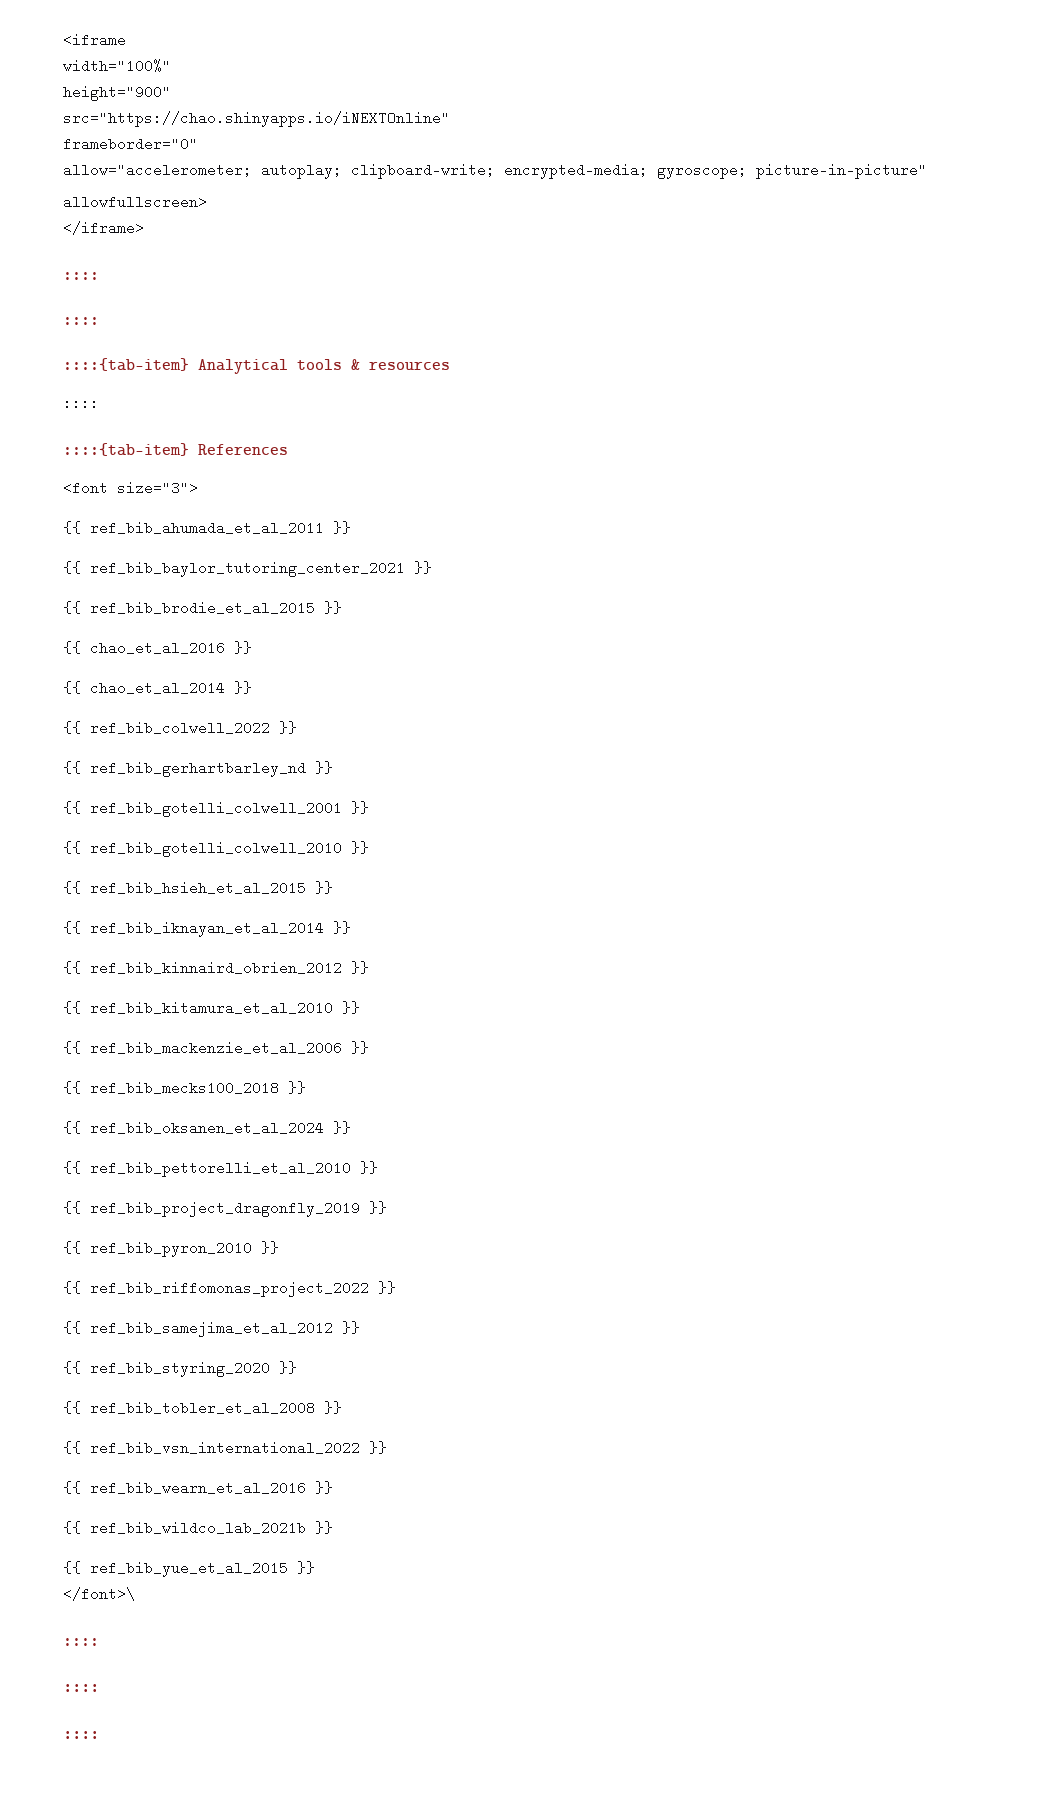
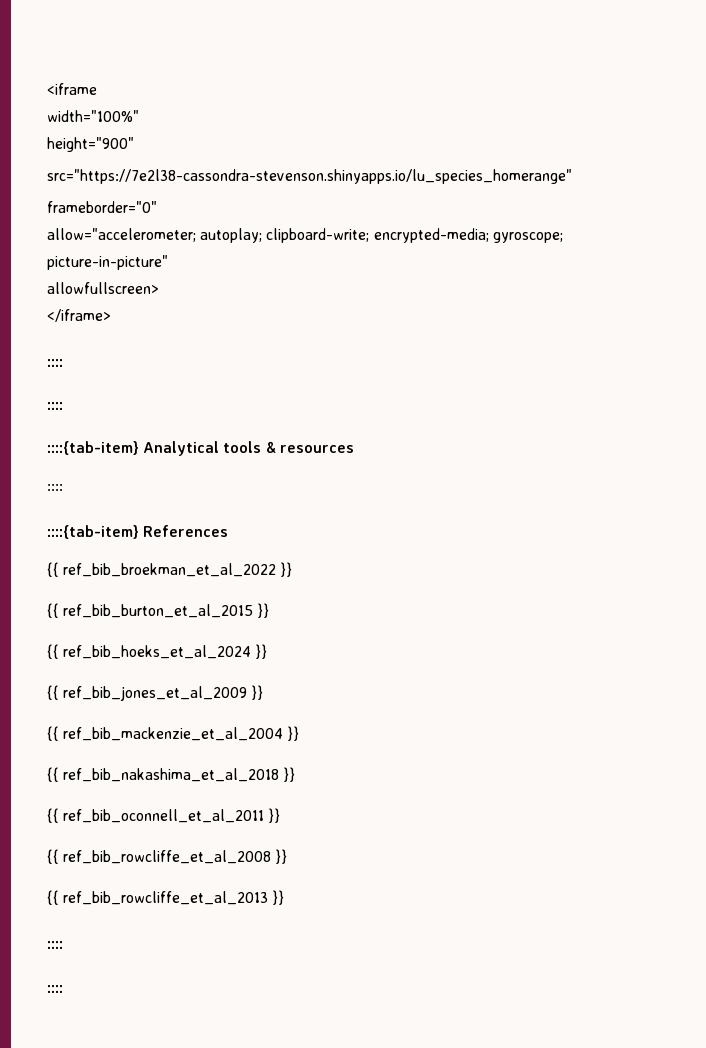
[63,111,450,127] src="https://chao.shinyapps.io/iNEXTOnline" -> [47,169,572,184] src="https://7e2l38-cassondra-stevenson.shinyapps.io/lu_species_homerange"
[63,481,198,495] [63,521,351,535] [63,561,432,577] [63,601,342,615] [63,641,252,655] [63,681,252,695] [63,721,297,735] [63,761,333,777] [63,801,369,817] [63,841,369,857] [63,881,333,895] [63,921,351,937] [63,961,369,975] [63,1001,360,1015] [63,1041,369,1055] [63,1081,306,1095] [63,1121,351,1135] [63,1161,378,1177] [63,1201,387,1217] [63,1241,279,1257] [63,1281,396,1297] [63,1321,360,1337] [63,1361,297,1377] [63,1401,342,1415] [63,1441,387,1455] [63,1481,333,1495] [63,1521,333,1535] [63,1561,315,1577] [63,1587,135,1601] [63,1638,99,1646] [63,1684,99,1692] [63,1731,99,1739] // <font size="3"> // {{ ref_bib_ahumada_et_al_2011 }} // {{ ref_bib_baylor_tutoring_center_2021 }} // {{ ref_bib_brodie_et_al_2015 }} // {{ chao_et_al_2016 }} // {{ chao_et_al_2014 }} // {{ ref_bib_colwell_2022 }} // {{ ref_bib_gerhartbarley_nd }} // {{ ref_bib_gotelli_colwell_2001 }} // {{ ref_bib_gotelli_colwell_2010 }} // {{ ref_bib_hsieh_et_al_2015 }} // {{ ref_bib_iknayan_et_al_2014 }} // {{ ref_bib_kinnaird_obrien_2012 }} // {{ ref_bib_kitamura_et_al_2010 }} // {{ ref_bib_mackenzie_et_al_2006 }} // {{ ref_bib_mecks100_2018 }} // {{ ref_bib_oksanen_et_al_2024 }} // {{ ref_bib_pettorelli_et_al_2010 }} // {{ ref_bib_project_dragonfly_2019 }} // {{ ref_bib_pyron_2010 }} // {{ ref_bib_riffomonas_project_2022 }} // {{ ref_bib_samejima_et_al_2012 }} // {{ ref_bib_styring_2020 }} // {{ ref_bib_tobler_et_al_2008 }} // {{ ref_bib_vsn_international_2022 }} // {{ ref_bib_wearn_et_al_2016 }} // {{ ref_bib_wildco_lab_2021b }} // {{ ref_bib_yue_et_al_2015 }} // </font>\ // :::: // :::: // :::: -> [47,562,293,577] [47,603,270,618] [47,644,268,659] [47,685,264,701] [47,726,300,741] [47,767,296,782] [47,808,281,823] [47,849,288,864] [47,890,285,905] [47,941,63,949] [47,985,63,993] // {{ ref_bib_broekman_et_al_2022 }} // {{ ref_bib_burton_et_al_2015 }} // {{ ref_bib_hoeks_et_al_2024 }} // {{ ref_bib_jones_et_al_2009 }} // {{ ref_bib_mackenzie_et_al_2004 }} // {{ ref_bib_nakashima_et_al_2018 }} // {{ ref_bib_oconnell_et_al_2011 }} // {{ ref_bib_rowcliffe_et_al_2008 }} // {{ ref_bib_rowcliffe_et_al_2013 }} // :::: // ::::

